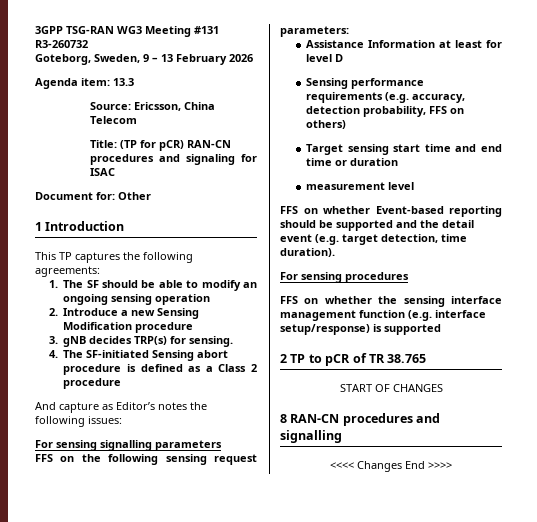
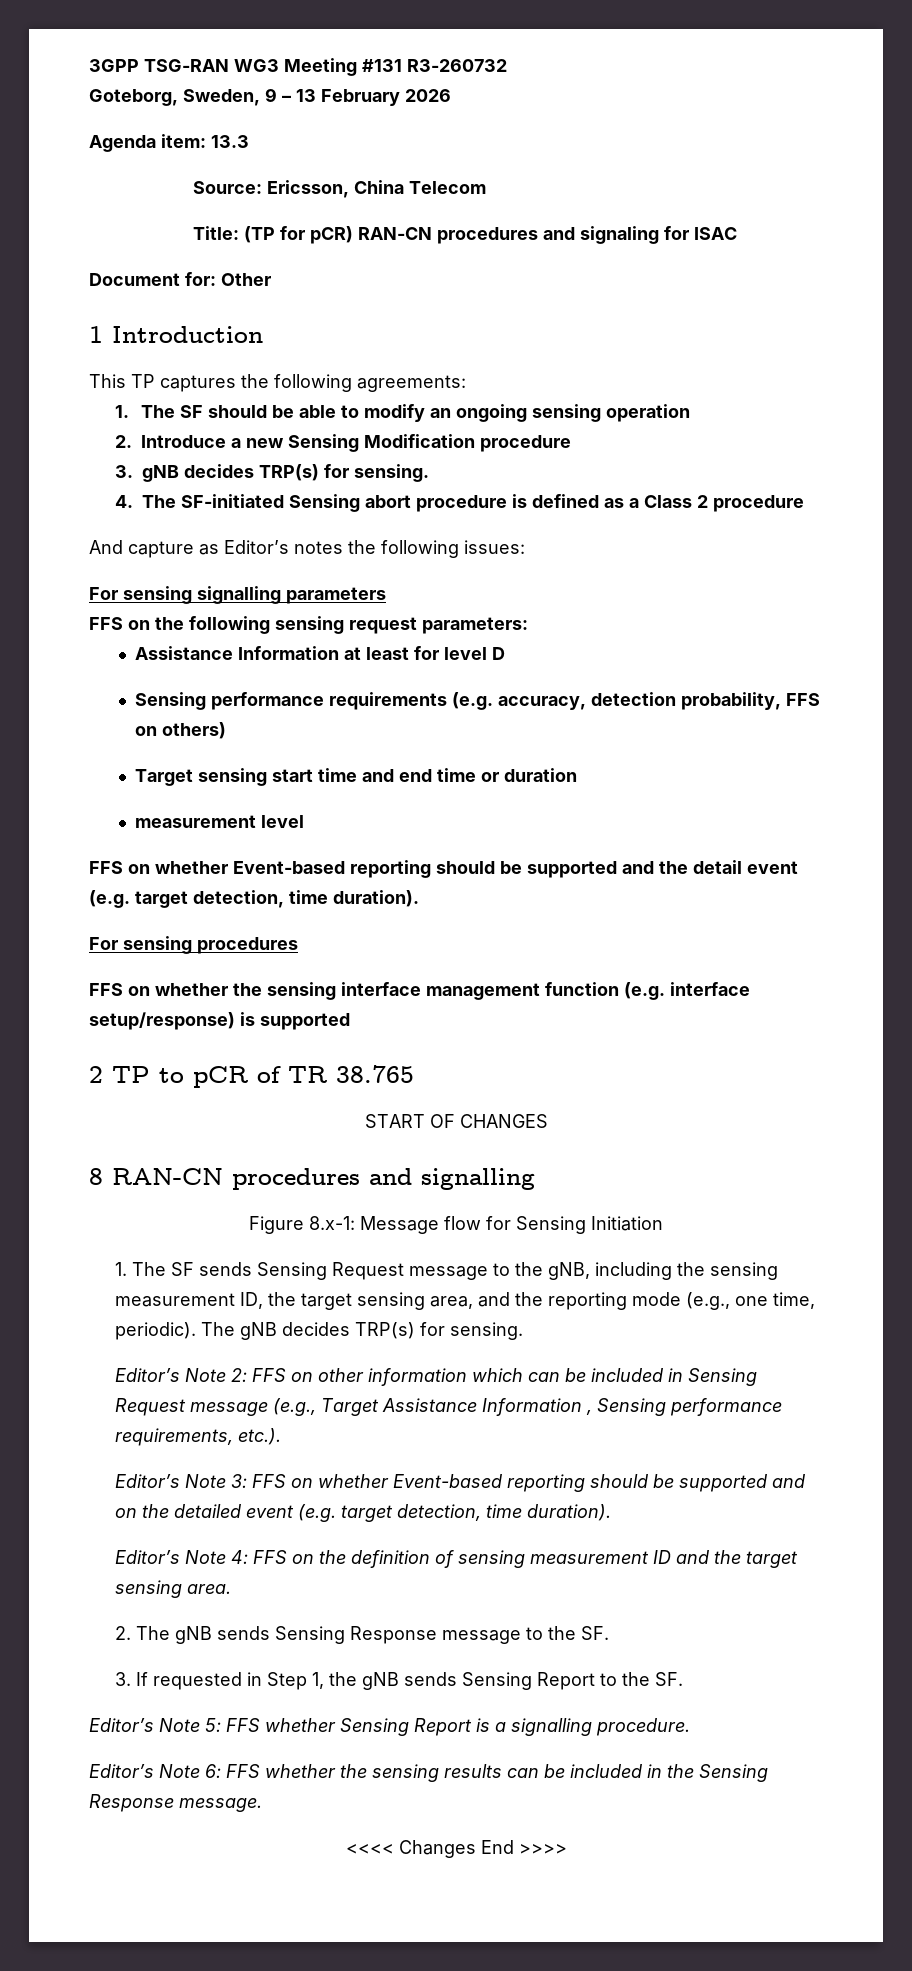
(342, 436) none -> [249,1216,663,1234] [115,1262,779,1280] [115,1292,816,1310] [115,1322,524,1340] [115,1368,758,1386] [115,1398,783,1416] [115,1428,282,1446] [115,1474,806,1492] [115,1504,612,1522] [115,1550,799,1568] [115,1580,232,1598] [115,1626,610,1644] [115,1672,684,1690] [89,1718,690,1736] [89,1764,768,1782] [89,1794,262,1812] // Figure 8.x-1: Message flow for Sensing Initiation // 1. The SF sends Sensing Request message to the gNB, including the sensing measurement ID, the target sensing area, and the reporting mode (e.g., one time, periodic). The gNB decides TRP(s) for sensing. // Editor’s Note 2: FFS on other information which can be included in Sensing Request message (e.g., Target Assistance Information , Sensing performance requirements, etc.). // Editor’s Note 3: FFS on whether Event-based reporting should be supported and on the detailed event (e.g. target detection, time duration). // Editor’s Note 4: FFS on the definition of sensing measurement ID and the target sensing area. // 2. The gNB sends Sensing Response message to the SF. // 3. If requested in Step 1, the gNB sends Sensing Report to the SF. // Editor’s Note 5: FFS whether Sensing Report is a signalling procedure. // Editor’s Note 6: FFS whether the sensing results can be included in the Sensing Response message.

